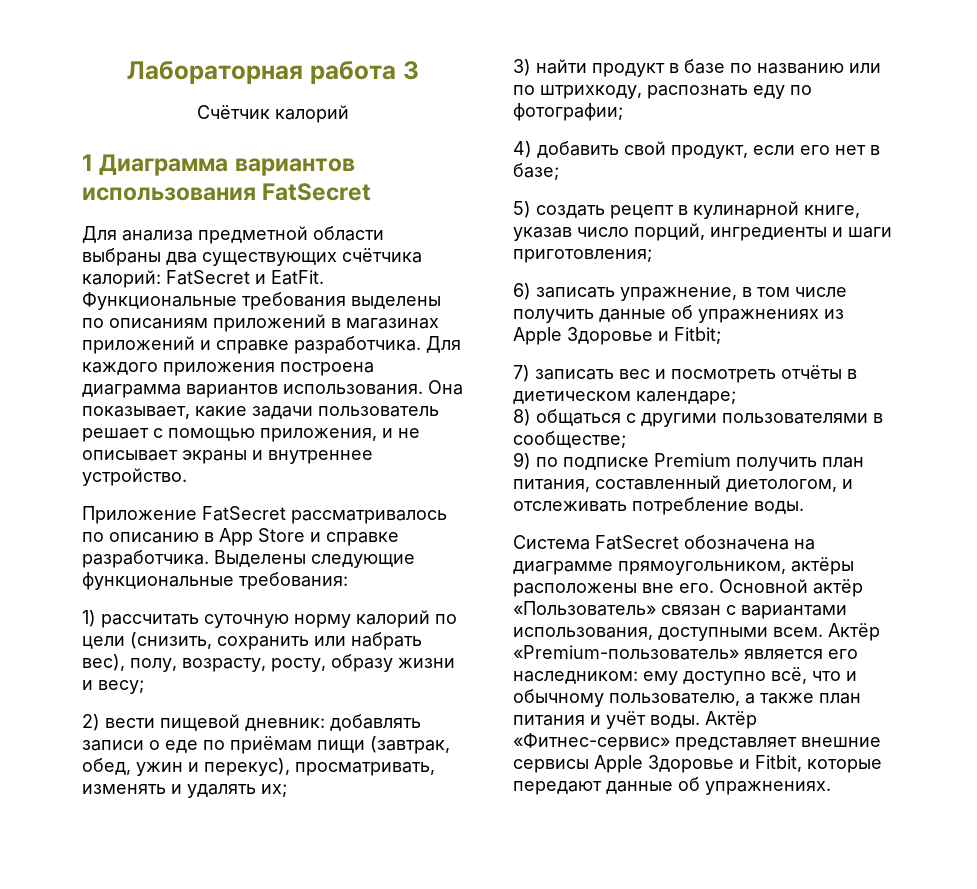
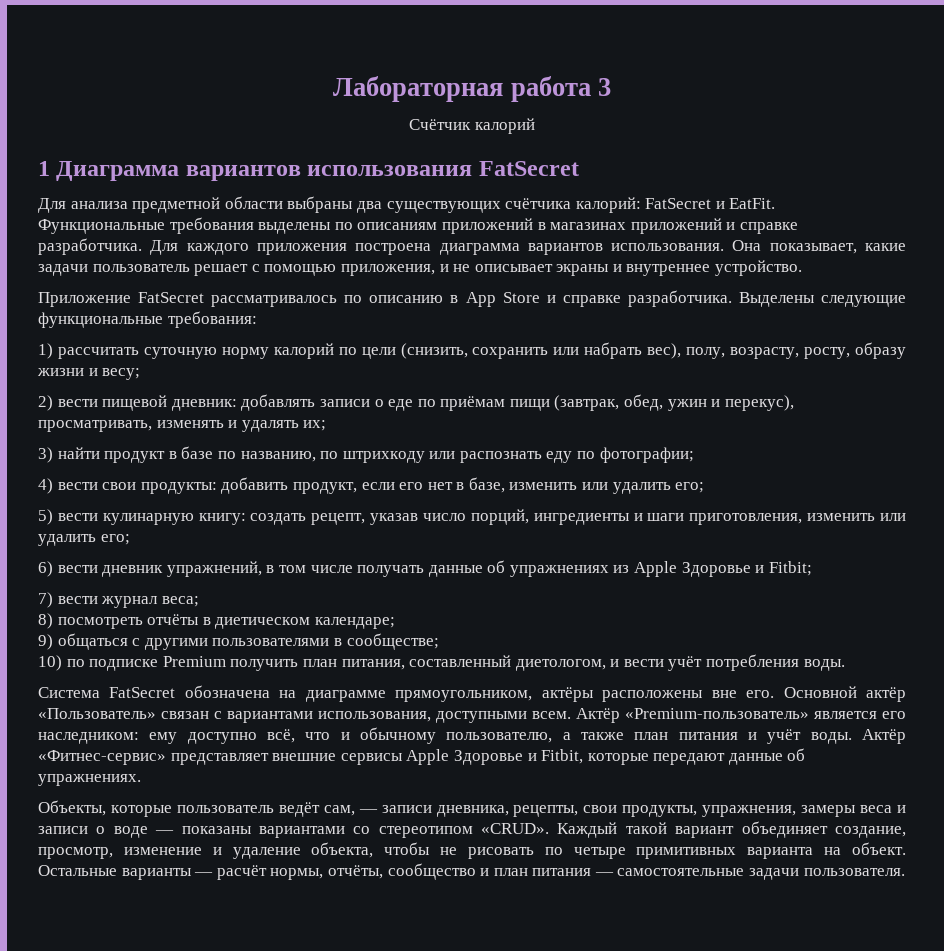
[757,63,881,74] [513,85,642,99] названию или по штрихкоду, -> [240,451,456,463] названию, по штрихкоду или
[537,141,666,158] добавить свой -> [57,477,289,494] вести свои продукты: добавить
[513,163,559,180] [513,201,860,219] базе; // 5) создать рецепт в кулинарной книге, -> [468,477,705,494] [38,509,366,525] базе, изменить или удалить его; // 5) вести кулинарную книгу: создать рецепт,
[513,249,652,263] [513,283,737,301] приготовления; // 6) записать упражнение, -> [689,513,906,525] [38,534,130,546] [38,561,262,577] приготовления, изменить или удалить его; // 6) вести дневник упражнений,
[513,309,594,323] получить -> [357,565,425,577] получать
[535,369,666,380] записать вес и -> [57,596,199,608] [38,613,53,629] вести журнал веса; // 8)
[513,409,531,426] 8) -> [38,634,53,650] 9)
[513,452,531,470] 9) -> [38,655,62,671] 10)
[513,497,749,515] отслеживать потребление -> [623,654,800,671] вести учёт потребления
(831, 788) none -> [38,800,907,817] [38,821,906,838] [38,842,906,859] [38,863,905,880] // Объекты, которые пользователь ведёт сам, — записи дневника, рецепты, свои продукты, упражнения, замеры веса и записи о воде — показаны вариантами со стереотипом «CRUD». Каждый такой вариант объединяет создание, просмотр, изменение и удаление объекта, чтобы не рисовать по четыре примитивных варианта на объект. Остальные варианты — расчёт нормы, отчёты, сообщество и план питания — самостоятельные задачи пользователя.

